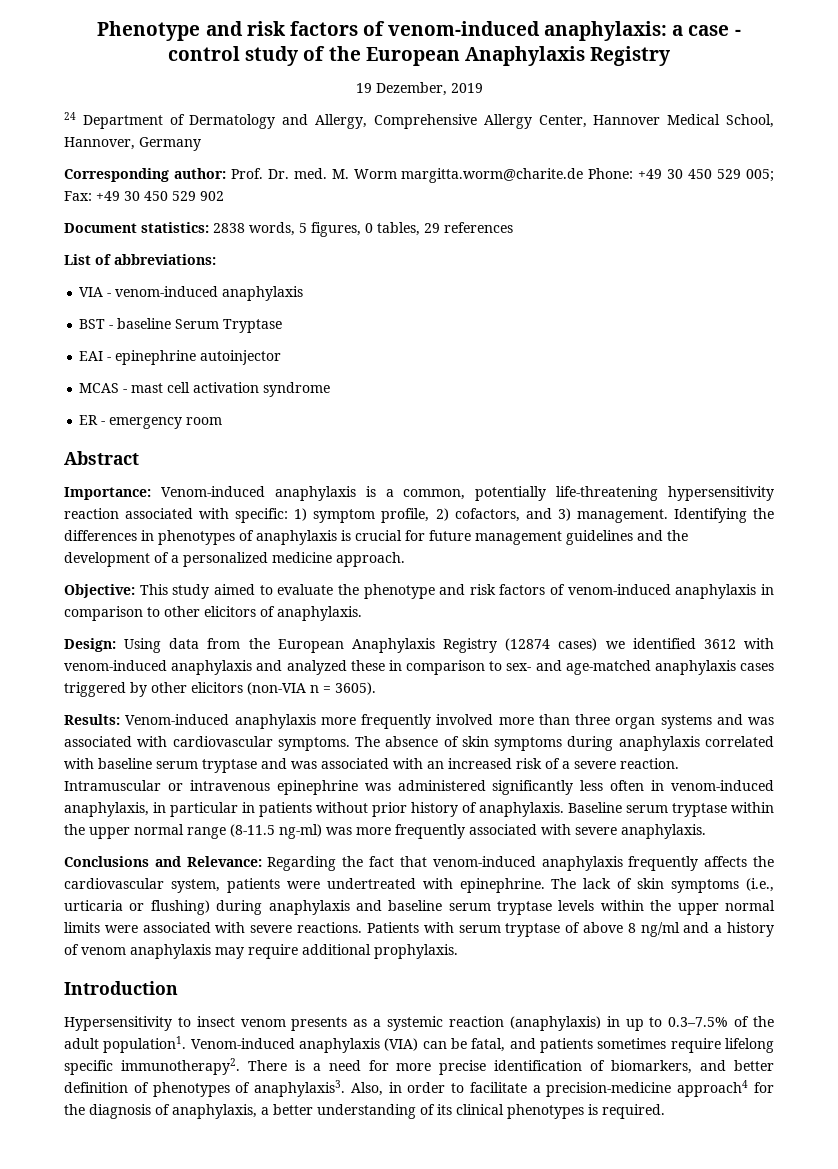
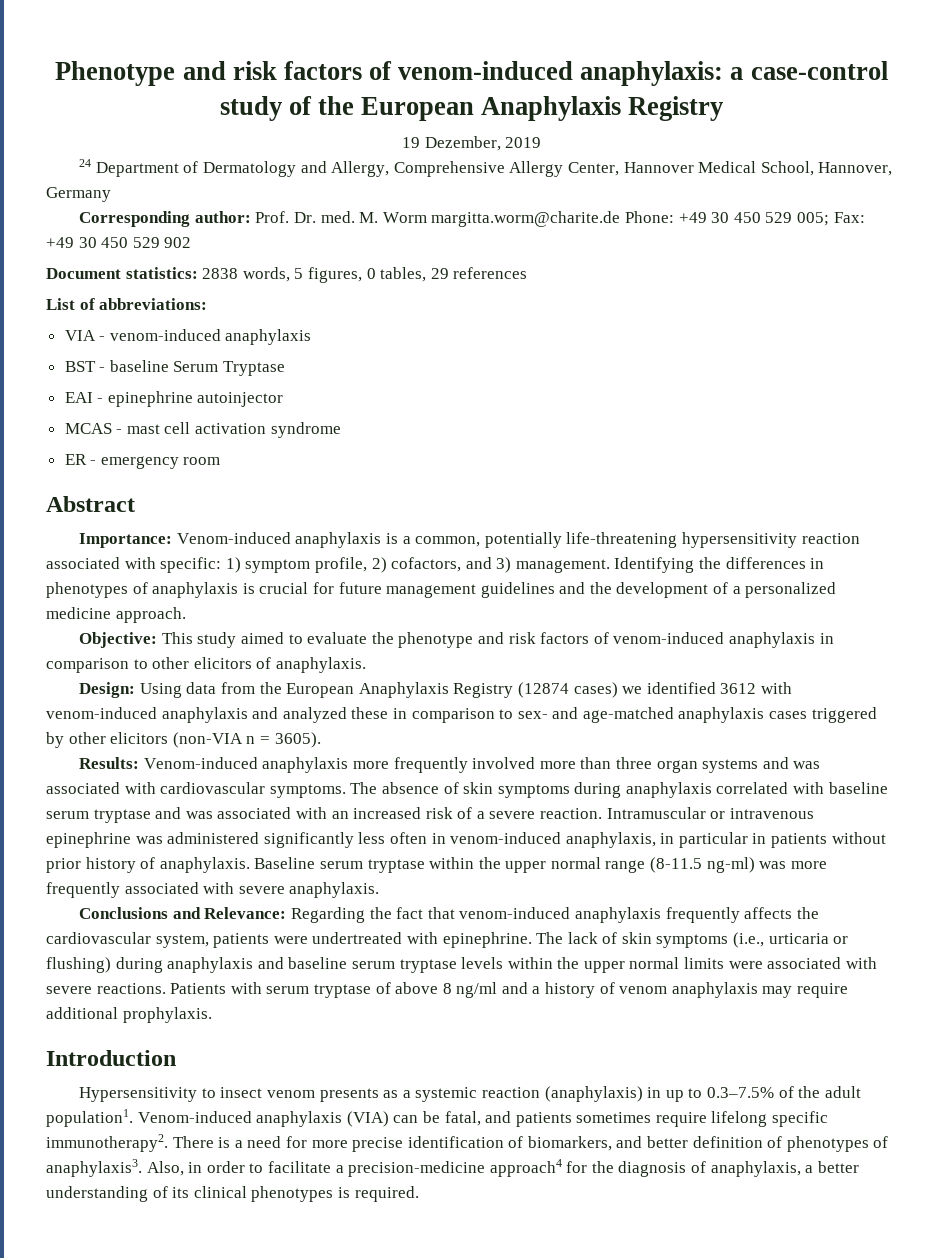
[688,25,741,36] [168,46,241,61] case - control -> [750,61,888,80] case-control

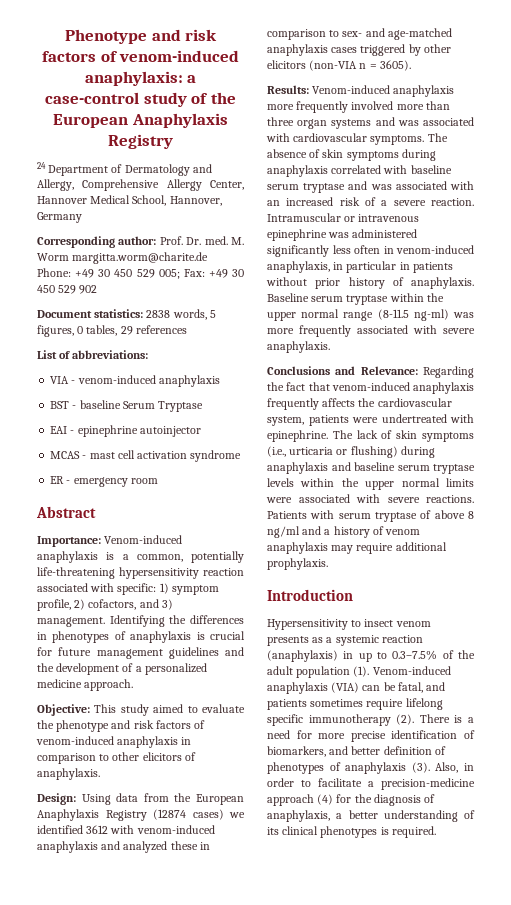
[401,136,542,151] // 19 Dezember, 2019 -> (173, 141) none
[46,1109,133,1127] population1. -> [296,666,370,678] population (1).
[46,1134,168,1152] immunotherapy2. -> [308,714,415,726] immunotherapy (2).
[46,1159,142,1177] anaphylaxis3. -> [345,762,430,774] anaphylaxis (3).
[489,1159,562,1177] approach4 -> [267,794,334,806] approach (4)

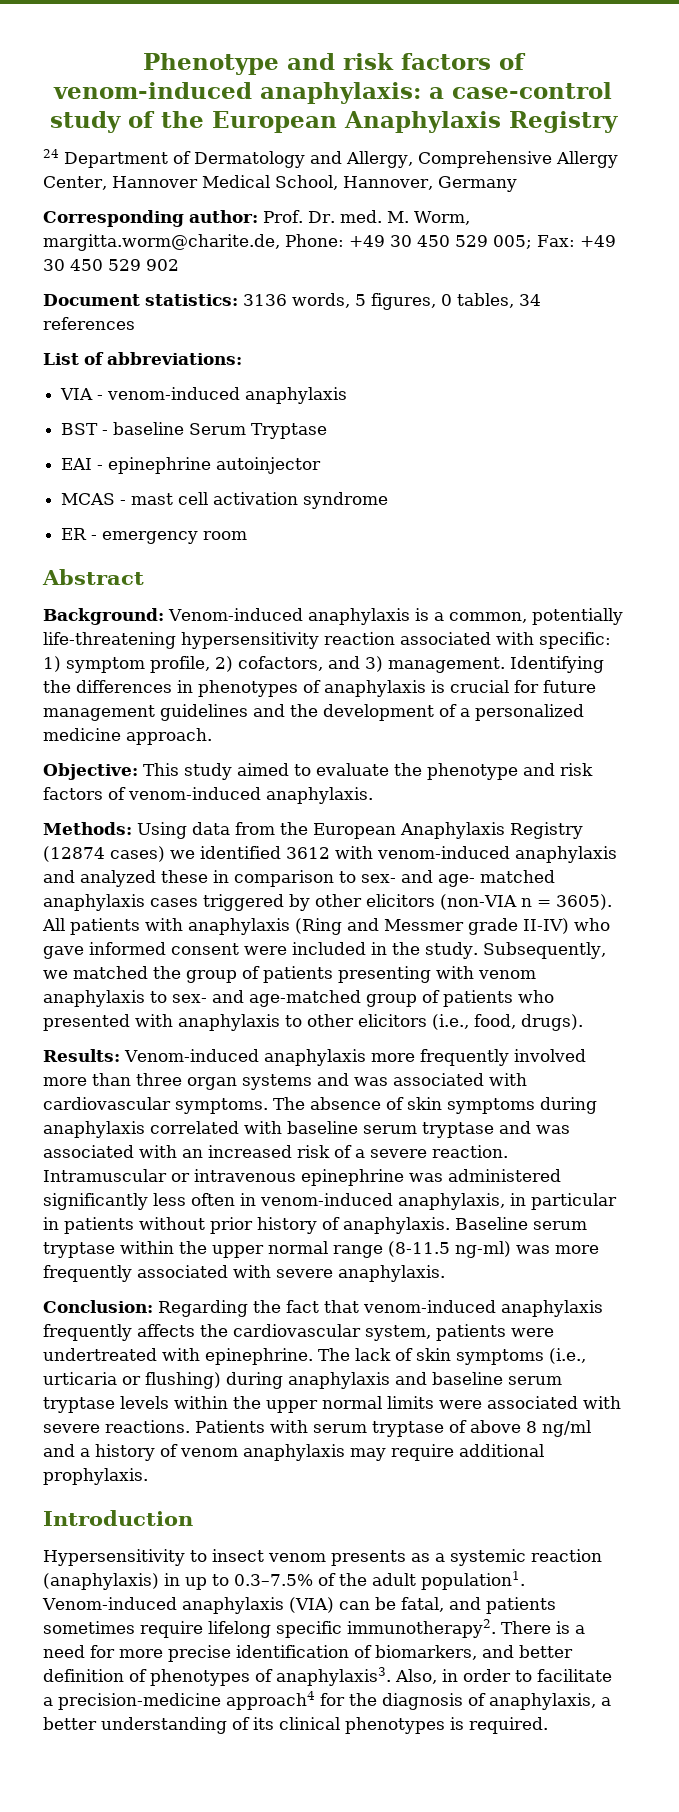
[37,252,209,264] Worm margitta.worm@charite.de -> [413,211,470,225] [43,234,280,251] Worm, margitta.worm@charite.de,
[146,310,171,318] 2838 -> [243,294,287,306] 3136
[120,326,133,335] 29 -> [519,294,541,306] 34
[37,536,101,547] Importance: -> [43,608,164,625] Background:
[117,736,192,748] [37,752,196,764] [37,768,100,780] [37,793,76,805] anaphylaxis in comparison to other elicitors of anaphylaxis. // Design: -> [266,787,373,804] [43,822,132,835] anaphylaxis. // Methods:
[387,28,452,40] age-matched -> [438,870,555,887] age- matched
(411, 65) none -> [42,918,610,935] [43,942,606,959] [43,966,536,983] [43,990,554,1007] [43,1014,583,1031] All patients with anaphylaxis (Ring and Messmer grade II-IV) who gave informed consent were included in the study. Subsequently, we matched the group of patients presenting with venom anaphylaxis to sex- and age-matched group of patients who presented with anaphylaxis to other elicitors (i.e., food, drugs).
[267,366,418,375] Conclusions and Relevance: -> [43,1300,153,1313] Conclusion:
[296,666,370,678] population (1). -> [421,1571,525,1590] population1.
[308,714,415,726] immunotherapy (2). -> [347,1619,496,1638] immunotherapy2.
[345,762,430,774] anaphylaxis (3). -> [276,1667,391,1686] anaphylaxis3.
[267,794,334,806] approach (4) -> [226,1691,315,1710] approach4

